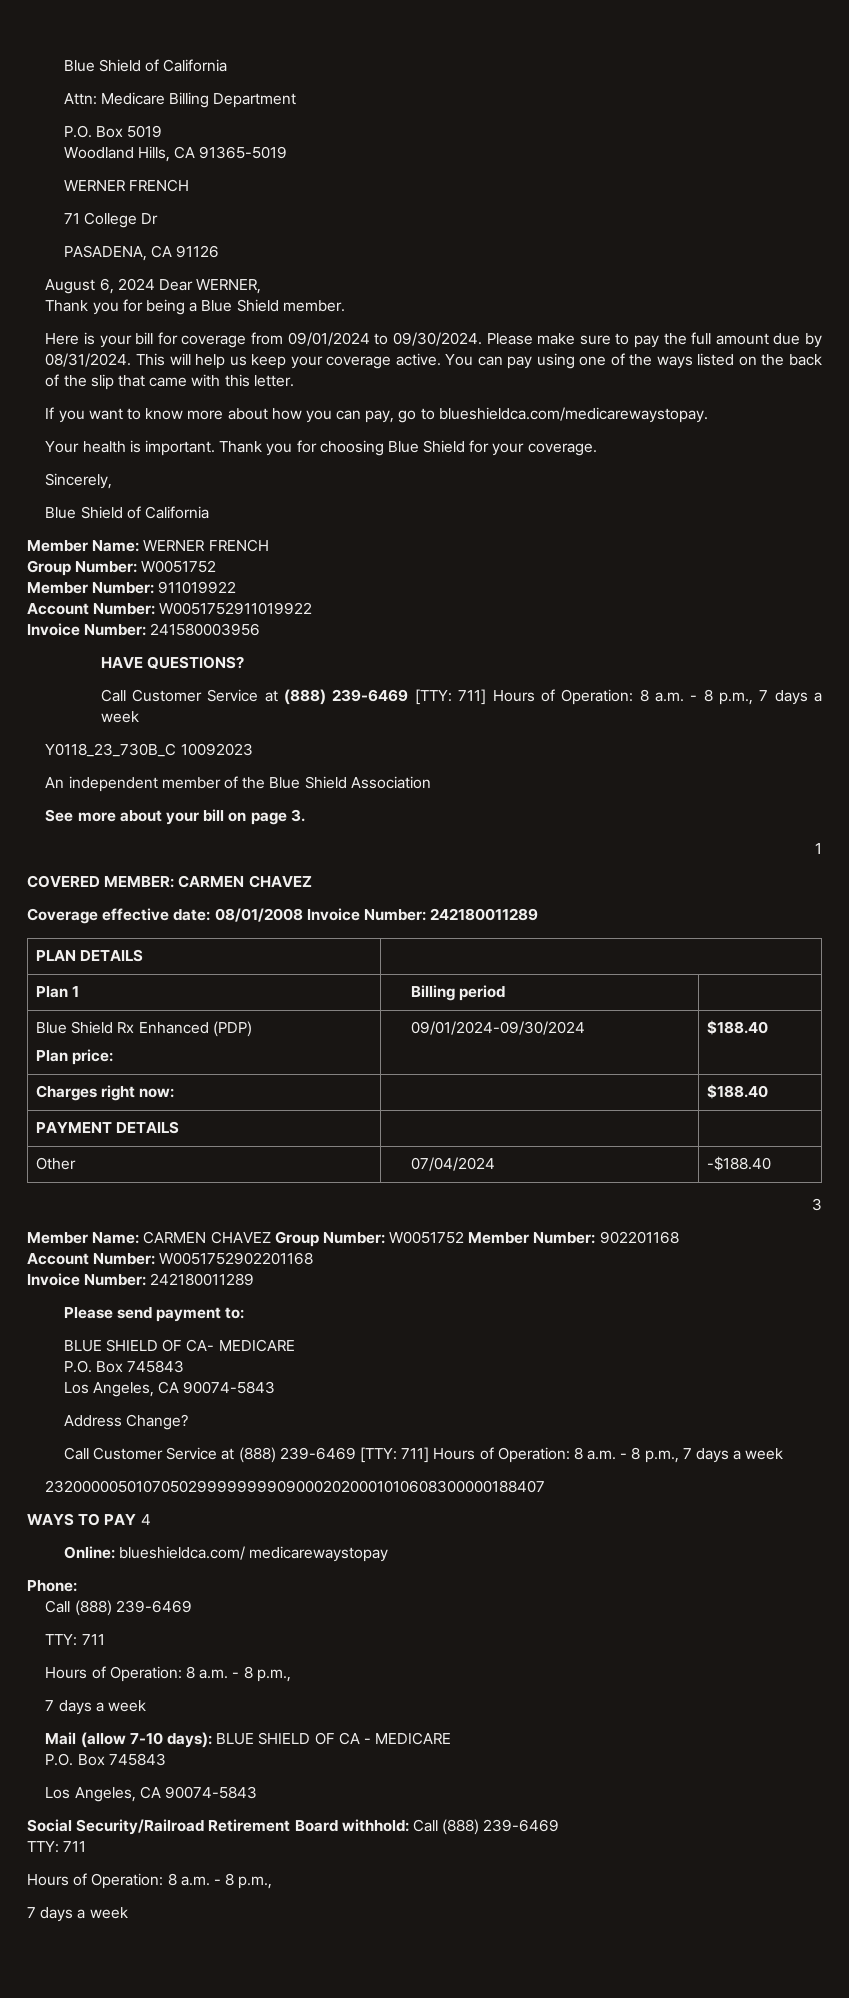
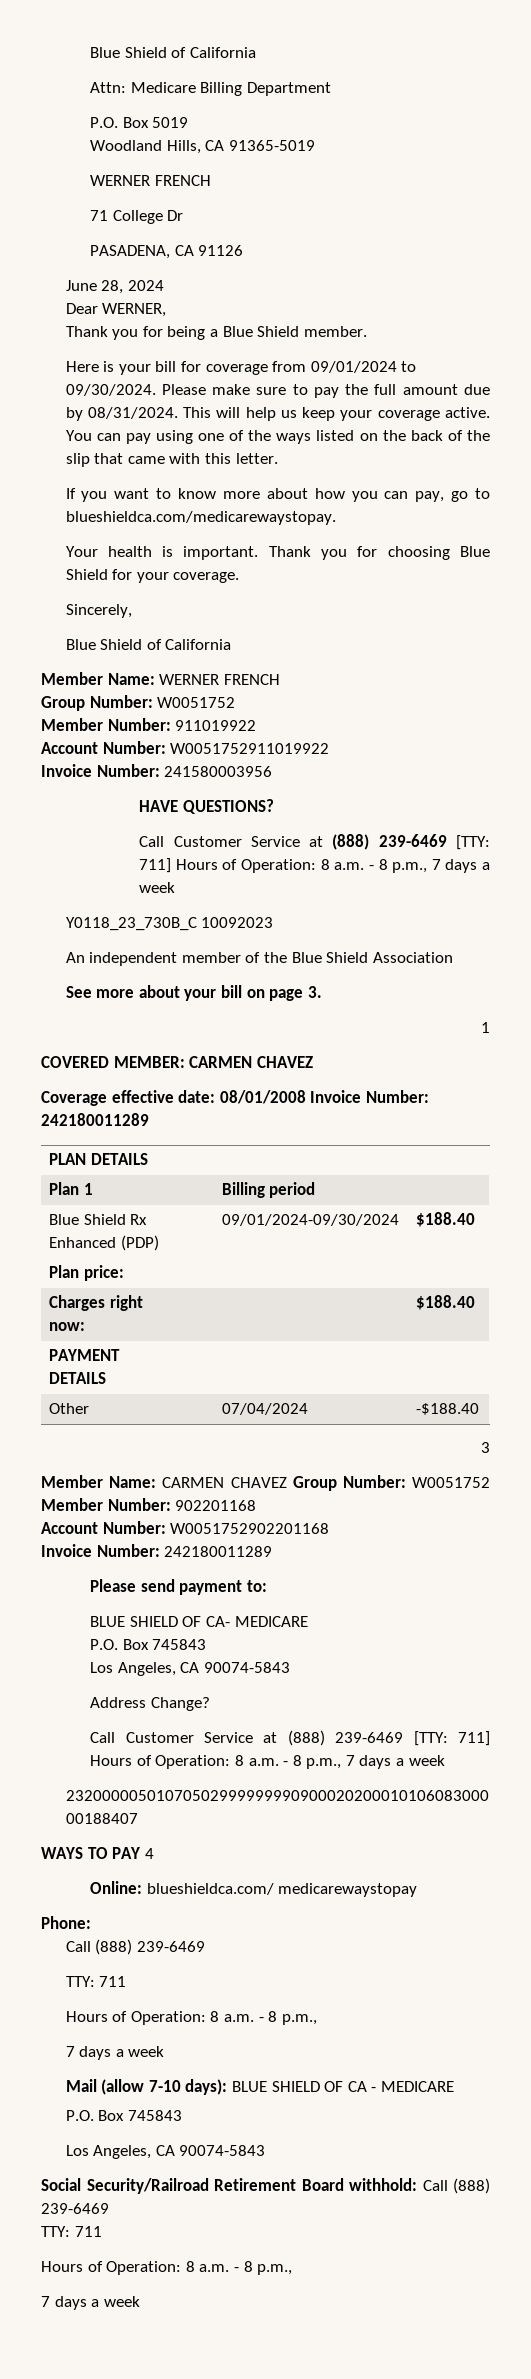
[45,278,114,294] August 6, -> [65,280,124,294] June 28,
(155, 284) none -> (164, 285) //

